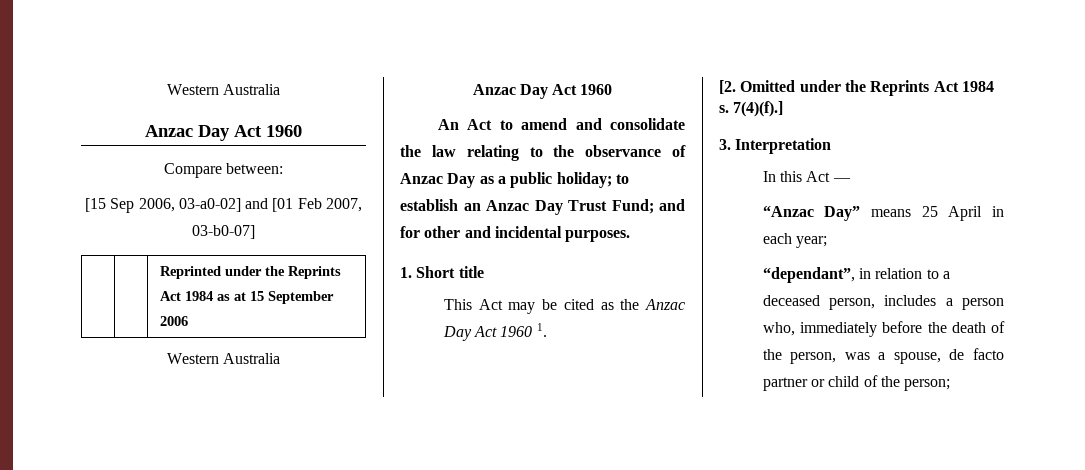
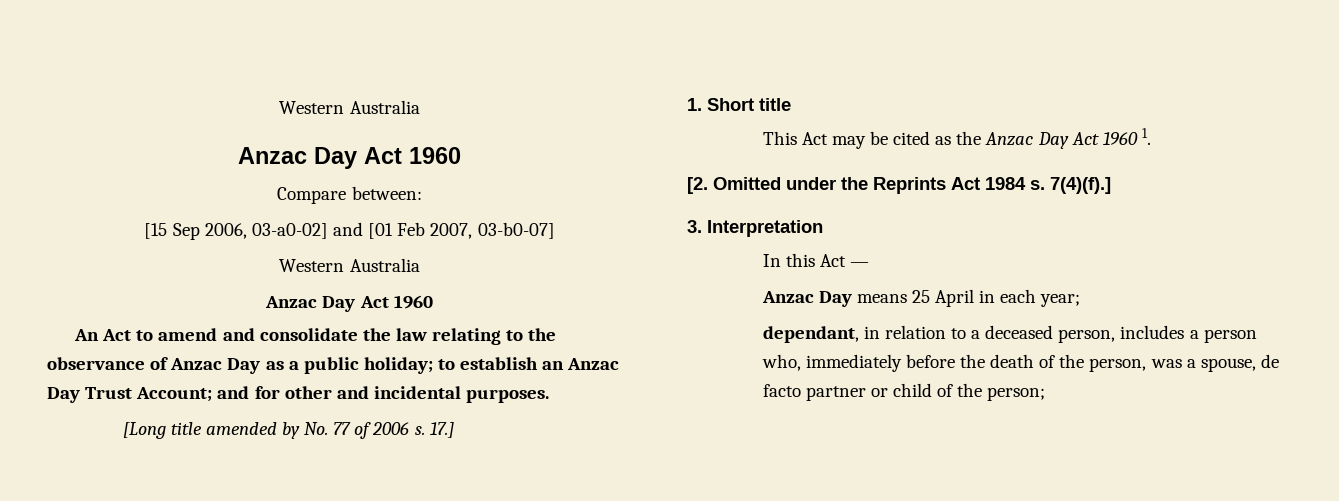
[159,266,341,279] [159,291,334,304] [159,316,188,326] // | | Reprinted under the Reprints Act 1984 as at 15 September 2006 -> (555, 230) none
[611,199,654,214] Fund; -> [136,387,213,402] Account;
(631, 236) none -> [122,422,454,439] // [Long title amended by No. 77 of 2006 s. 17.]
[762,205,861,221] “Anzac Day” -> [761,291,852,307] Anzac Day
[762,267,855,283] “dependant”, -> [762,326,859,343] dependant,

